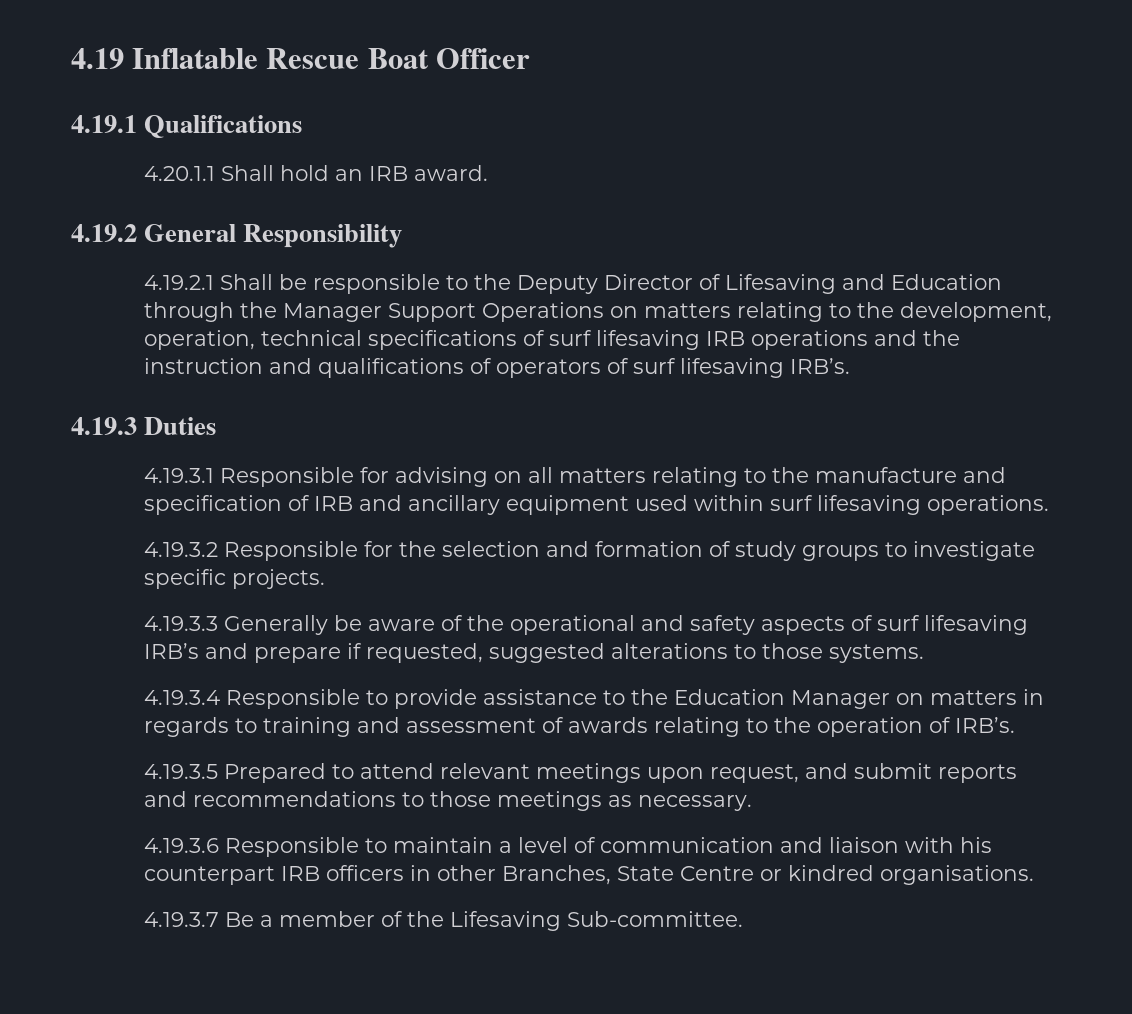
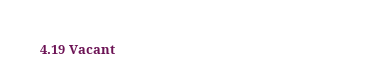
[132,48,530,69] [71,115,303,138] [143,165,488,181] [71,224,403,248] [143,274,1002,294] [143,302,1052,322] [143,330,960,350] [143,358,850,378] [71,417,217,435] [143,467,1006,487] [143,495,1049,515] [143,541,1035,561] [143,569,325,589] [143,615,1028,635] [143,643,924,663] [143,689,1044,709] [143,717,1015,737] [143,763,1017,783] [143,791,752,811] [143,837,992,857] [143,865,1034,885] [143,911,743,931] Inflatable Rescue Boat Officer // 4.19.1 Qualifications // 4.20.1.1 Shall hold an IRB award. // 4.19.2 General Responsibility // 4.19.2.1 Shall be responsible to the Deputy Director of Lifesaving and Education through the Manager Support Operations on matters relating to the development, operation, technical specifications of surf lifesaving IRB operations and the instruction and qualifications of operators of surf lifesaving IRB’s. // 4.19.3 Duties // 4.19.3.1 Responsible for advising on all matters relating to the manufacture and specification of IRB and ancillary equipment used within surf lifesaving operations. // 4.19.3.2 Responsible for the selection and formation of study groups to investigate specific projects. // 4.19.3.3 Generally be aware of the operational and safety aspects of surf lifesaving IRB’s and prepare if requested, suggested alterations to those systems. // 4.19.3.4 Responsible to provide assistance to the Education Manager on matters in regards to training and assessment of awards relating to the operation of IRB’s. // 4.19.3.5 Prepared to attend relevant meetings upon request, and submit reports and recommendations to those meetings as necessary. // 4.19.3.6 Responsible to maintain a level of communication and liaison with his counterpart IRB officers in other Branches, State Centre or kindred organisations. // 4.19.3.7 Be a member of the Lifesaving Sub-committee. -> [68,45,115,54] Vacant

